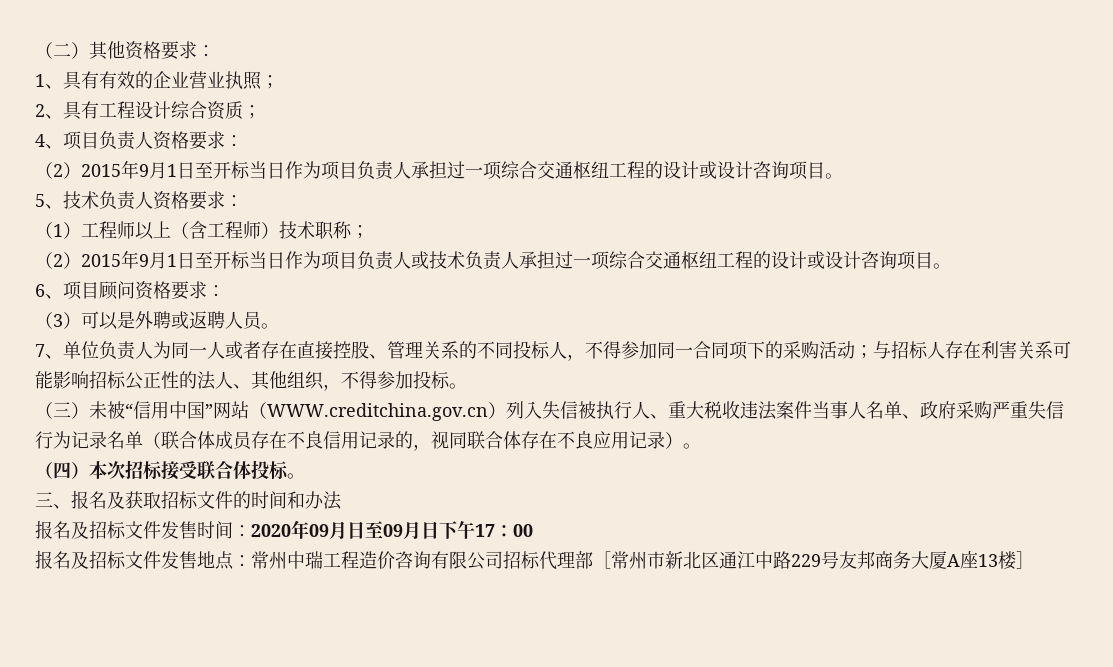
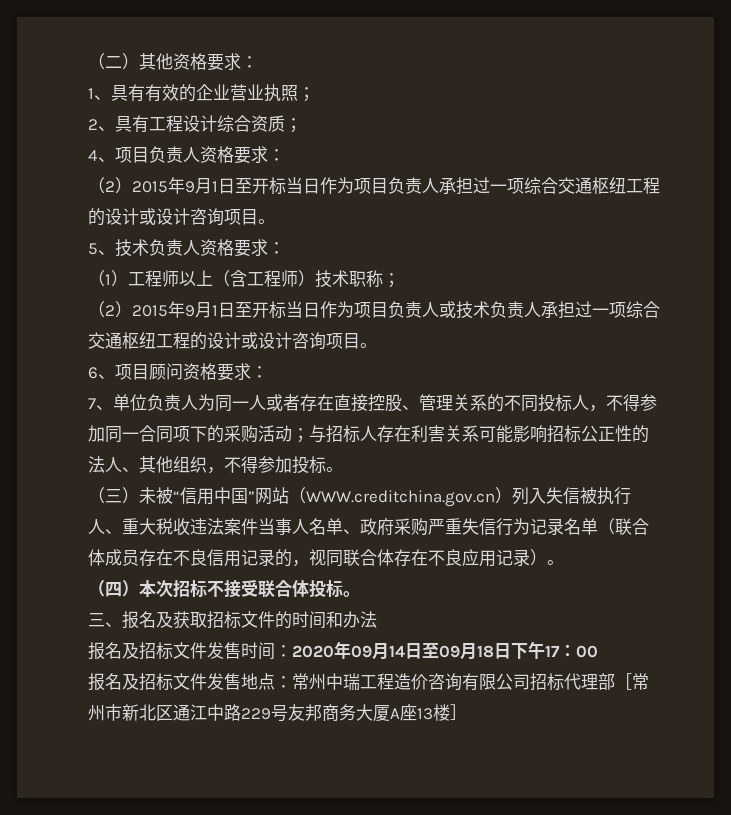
[35,311,279,330] // （3）可以是外聘或返聘人员。 -> (268, 372) none
(163, 470) none -> [207,581,224,597] 不
(347, 530) none -> [389,645,405,657] 14
(421, 530) none -> [477,645,494,658] 18

